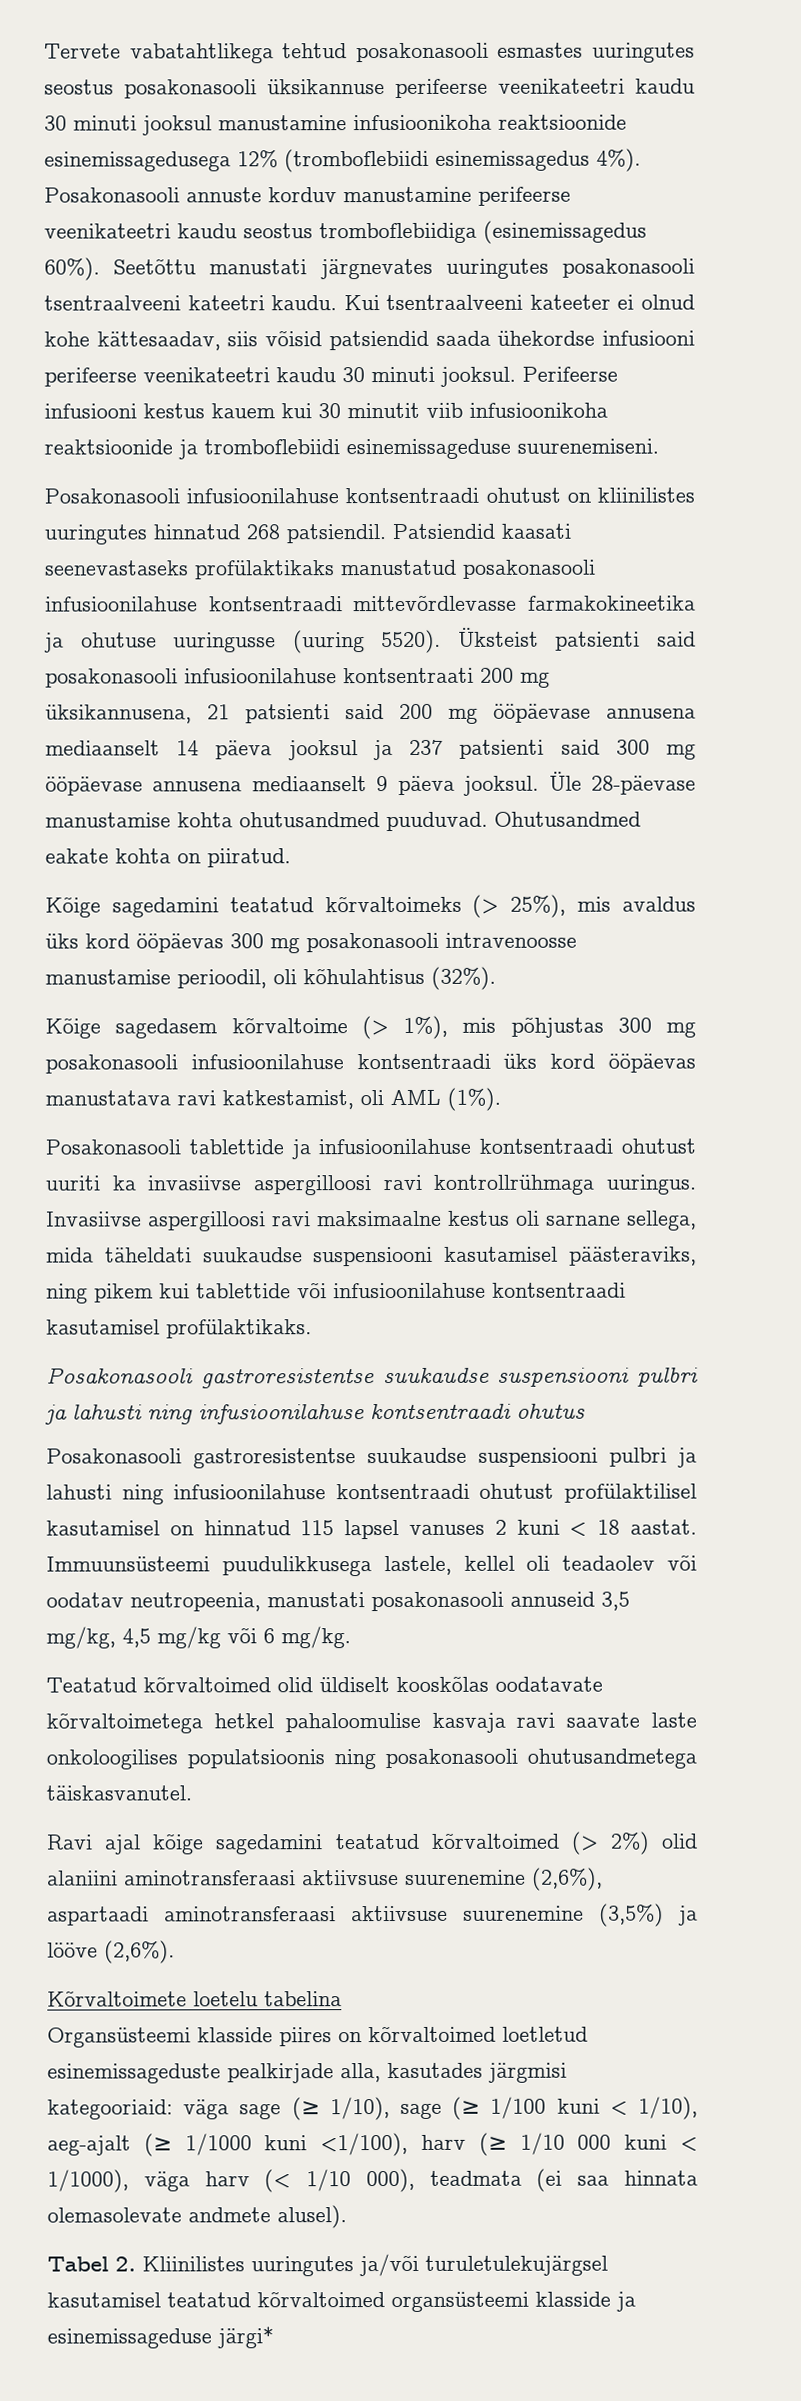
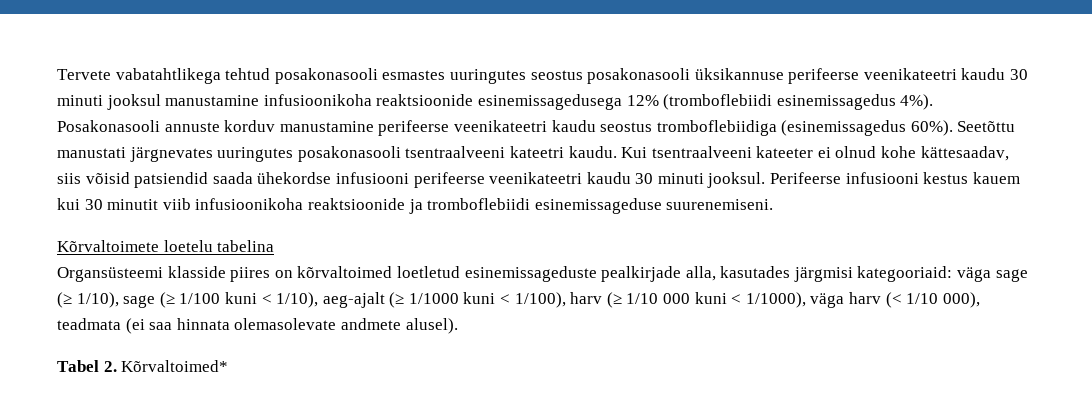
[44,487,695,504] [44,523,571,545] [44,559,596,580] [45,594,696,612] [44,627,696,654] [45,667,550,688] [45,703,696,724] [45,739,696,761] [45,771,697,796] [45,811,641,832] [45,848,291,868] [45,894,696,918] [45,932,577,954] [45,966,496,990] [45,1015,696,1040] [45,1053,696,1074] [45,1087,501,1111] [45,1138,696,1160] [45,1174,696,1196] [46,1210,697,1232] [46,1246,697,1267] [46,1282,626,1304] [46,1319,312,1339] [46,1367,699,1389] [45,1403,585,1425] [46,1447,697,1469] [46,1483,697,1505] [46,1519,697,1540] [46,1554,697,1577] [46,1591,630,1612] [46,1626,351,1649] [46,1675,603,1693] [46,1712,697,1734] [46,1748,697,1770] [46,1785,192,1801] [46,1831,698,1855] [47,1867,603,1891] [47,1903,698,1927] [47,1940,175,1964] // Posakonasooli infusioonilahuse kontsentraadi ohutust on kliinilistes uuringutes hinnatud 268 patsiendil. Patsiendid kaasati seenevastaseks profülaktikaks manustatud posakonasooli infusioonilahuse kontsentraadi mittevõrdlevasse farmakokineetika ja ohutuse uuringusse (uuring 5520). Üksteist patsienti said posakonasooli infusioonilahuse kontsentraati 200 mg üksikannusena, 21 patsienti said 200 mg ööpäevase annusena mediaanselt 14 päeva jooksul ja 237 patsienti said 300 mg ööpäevase annusena mediaanselt 9 päeva jooksul. Üle 28-päevase manustamise kohta ohutusandmed puuduvad. Ohutusandmed eakate kohta on piiratud. // Kõige sagedamini teatatud kõrvaltoimeks (> 25%), mis avaldus üks kord ööpäevas 300 mg posakonasooli intravenoosse manustamise perioodil, oli kõhulahtisus (32%). // Kõige sagedasem kõrvaltoime (> 1%), mis põhjustas 300 mg posakonasooli infusioonilahuse kontsentraadi üks kord ööpäevas manustatava ravi katkestamist, oli AML (1%). // Posakonasooli tablettide ja infusioonilahuse kontsentraadi ohutust uuriti ka invasiivse aspergilloosi ravi kontrollrühmaga uuringus. Invasiivse aspergilloosi ravi maksimaalne kestus oli sarnane sellega, mida täheldati suukaudse suspensiooni kasutamisel päästeraviks, ning pikem kui tablettide või infusioonilahuse kontsentraadi kasutamisel profülaktikaks. // Posakonasooli gastroresistentse suukaudse suspensiooni pulbri ja lahusti ning infusioonilahuse kontsentraadi ohutus // Posakonasooli gastroresistentse suukaudse suspensiooni pulbri ja lahusti ning infusioonilahuse kontsentraadi ohutust profülaktilisel kasutamisel on hinnatud 115 lapsel vanuses 2 kuni < 18 aastat. Immuunsüsteemi puudulikkusega lastele, kellel oli teadaolev või oodatav neutropeenia, manustati posakonasooli annuseid 3,5 mg/kg, 4,5 mg/kg või 6 mg/kg. // Teatatud kõrvaltoimed olid üldiselt kooskõlas oodatavate kõrvaltoimetega hetkel pahaloomulise kasvaja ravi saavate laste onkoloogilises populatsioonis ning posakonasooli ohutusandmetega täiskasvanutel. // Ravi ajal kõige sagedamini teatatud kõrvaltoimed (> 2%) olid alaniini aminotransferaasi aktiivsuse suurenemine (2,6%), aspartaadi aminotransferaasi aktiivsuse suurenemine (3,5%) ja lööve (2,6%). -> (774, 204) none
[320,2132,409,2157] <1/100), -> [500,292,566,308] < 1/100),
[142,2253,608,2277] [47,2291,636,2313] [47,2326,274,2349] Kliinilistes uuringutes ja/või turuletulekujärgsel kasutamisel teatatud kõrvaltoimed organsüsteemi klasside ja esinemissageduse järgi* -> [121,360,229,372] Kõrvaltoimed*

